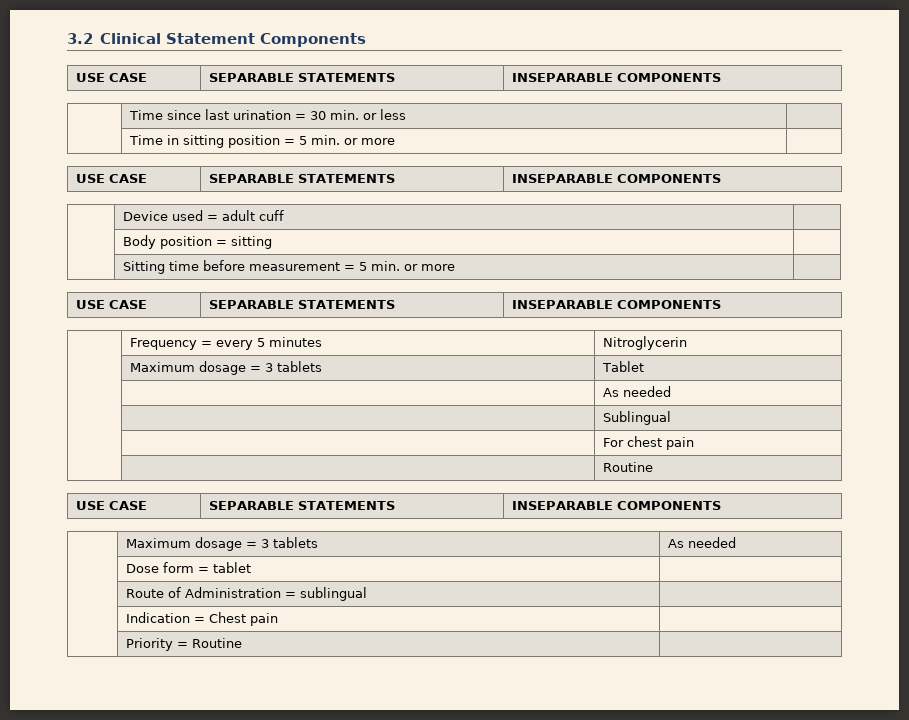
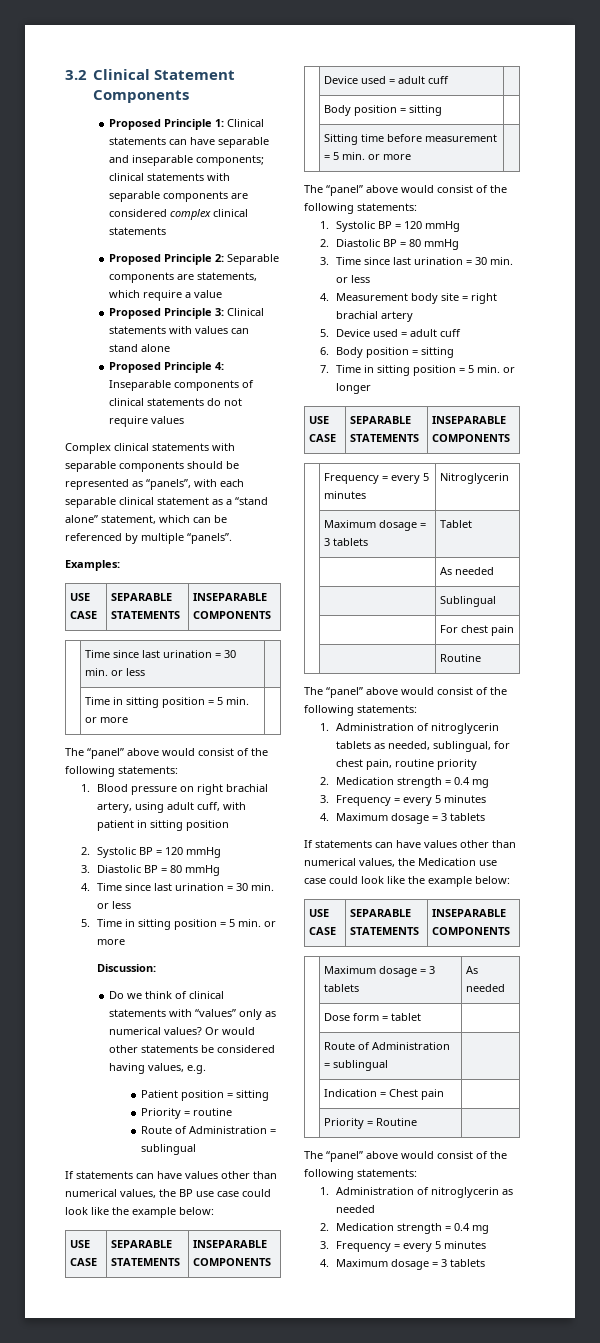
(366, 40) none -> [109,119,265,130] [109,137,270,148] [109,155,265,166] [109,173,231,181] [109,191,249,202] [109,209,249,220] [109,227,167,235] [109,254,280,265] [109,272,258,283] [109,290,223,301] [109,308,265,319] [109,326,250,334] [109,344,171,352] [109,362,225,373] [109,380,255,391] [109,398,243,406] [109,416,185,427] [65,443,235,454] [65,461,239,472] [65,479,244,490] [65,497,268,508] [65,515,227,524] [65,533,232,544] [65,560,120,571] // Proposed Principle 1: Clinical statements can have separable and inseparable components; clinical statements with separable components are considered complex clinical statements // Proposed Principle 2: Separable components are statements, which require a value // Proposed Principle 3: Clinical statements with values can stand alone // Proposed Principle 4: Inseparable components of clinical statements do not require values // Complex clinical statements with separable components should be represented as “panels”, with each separable clinical statement as a “stand alone” statement, which can be referenced by multiple “panels”. // Examples:
(396, 141) none -> [65,748,268,759] [65,766,178,777] [81,784,269,795] [97,802,247,813] [97,820,230,831] [81,847,222,858] [81,865,221,876] [81,883,275,891] [97,901,132,909] [81,919,277,930] [97,939,126,945] [97,964,157,972] [109,991,225,999] [109,1009,277,1020] [109,1027,256,1035] [109,1045,276,1053] [109,1063,207,1074] [141,1090,270,1101] [141,1108,233,1119] [141,1126,277,1134] [141,1144,197,1155] [65,1171,277,1179] [65,1189,271,1198] [65,1207,214,1218] // The “panel” above would consist of the following statements: // 1. Blood pressure on right brachial artery, using adult cuff, with patient in sitting position // 2. Systolic BP = 120 mmHg // 3. Diastolic BP = 80 mmHg // 4. Time since last urination = 30 min. or less // 5. Time in sitting position = 5 min. or more // Discussion: // Do we think of clinical statements with “values” only as numerical values? Or would other statements be considered having values, e.g. // Patient position = sitting // Priority = routine // Route of Administration = sublingual // If statements can have values other than numerical values, the BP use case could look like the example below:
(456, 267) none -> [304,185,507,196] [304,203,417,214] [320,221,461,232] [320,239,460,250] [320,257,514,265] [336,275,371,283] [320,293,498,304] [336,311,414,322] [320,329,462,337] [320,347,455,358] [320,365,516,376] [336,383,372,394] // The “panel” above would consist of the following statements: // 1. Systolic BP = 120 mmHg // 2. Diastolic BP = 80 mmHg // 3. Time since last urination = 30 min. or less // 4. Measurement body site = right brachial artery // 5. Device used = adult cuff // 6. Body position = sitting // 7. Time in sitting position = 5 min. or longer
(654, 467) none -> [304,687,507,698] [304,705,417,716] [320,723,500,734] [336,741,511,752] [336,759,478,770] [320,777,490,788] [320,795,487,806] [320,813,486,824] [304,840,516,848] [304,858,497,867] [304,876,510,887] // The “panel” above would consist of the following statements: // 1. Administration of nitroglycerin tablets as needed, sublingual, for chest pain, routine priority // 2. Medication strength = 0.4 mg // 3. Frequency = every 5 minutes // 4. Maximum dosage = 3 tablets // If statements can have values other than numerical values, the Medication use case could look like the example below:
(243, 643) none -> [304,1151,507,1162] [304,1169,417,1180] [320,1187,514,1198] [336,1205,376,1213] [320,1223,490,1234] [320,1241,487,1252] [320,1259,486,1270] // The “panel” above would consist of the following statements: // 1. Administration of nitroglycerin as needed // 2. Medication strength = 0.4 mg // 3. Frequency = every 5 minutes // 4. Maximum dosage = 3 tablets

